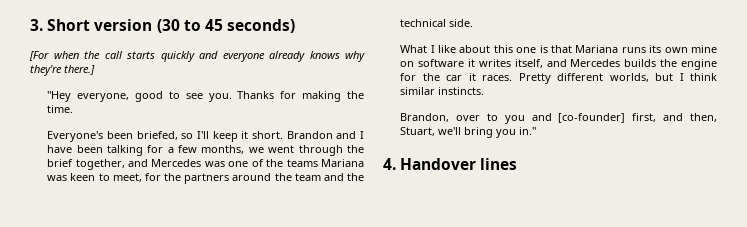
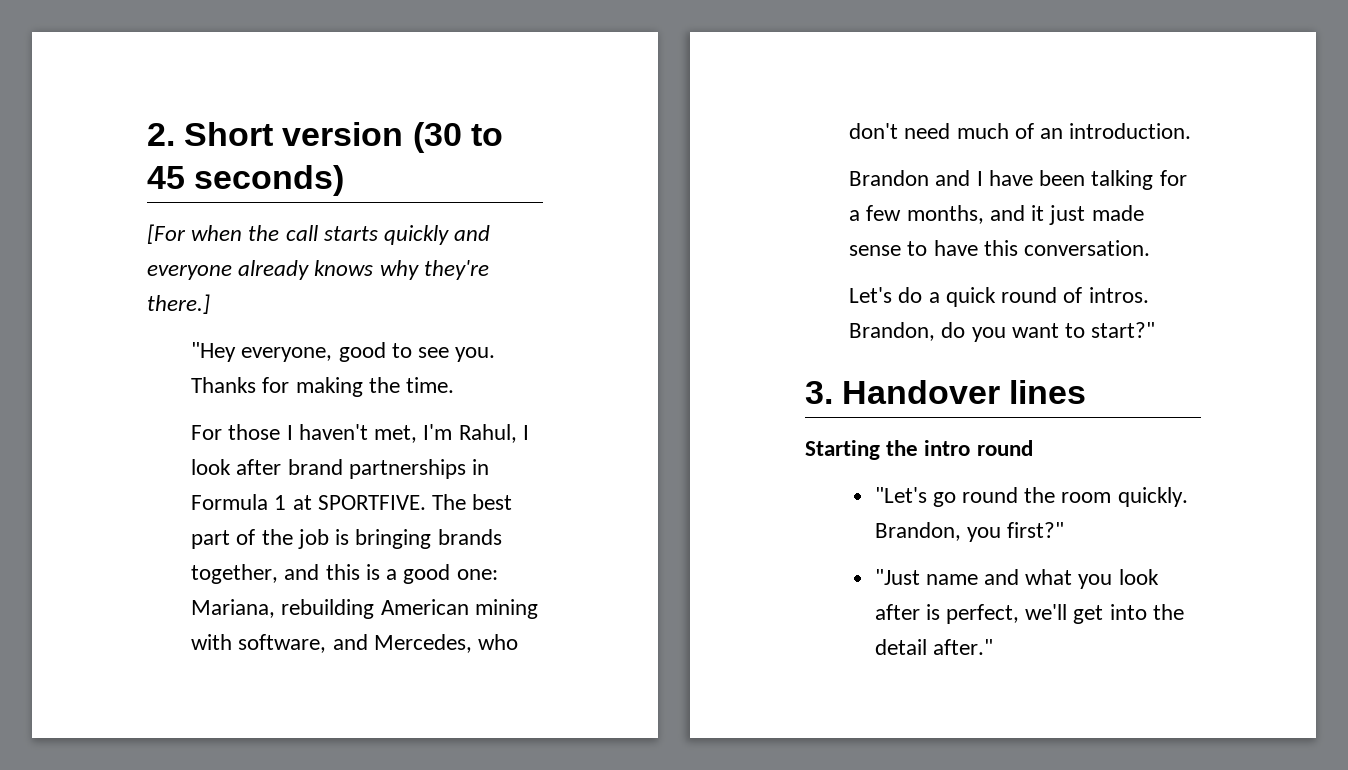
[30,19,43,31] 3. -> [147,123,175,146] 2.
[47,131,283,142] Everyone's been briefed, so I'll keep it short. -> [191,424,529,443] [191,459,490,479] [191,494,513,510] [191,529,502,549] [191,564,498,584] [191,599,538,619] [191,634,519,653] [849,123,1192,139] For those I haven't met, I'm Rahul, I look after brand partnerships in Formula 1 at SPORTFIVE. The best part of the job is bringing brands together, and this is a good one: Mariana, rebuilding American mining with software, and Mercedes, who don't need much of an introduction. //
[248,145,364,156] [47,159,364,170] [47,173,364,184] [400,19,474,27] [400,45,717,53] [400,59,717,70] [400,73,717,84] [400,87,485,95] [400,113,717,124] [400,127,537,138] [383,158,518,170] we went through the brief together, and Mercedes was one of the teams Mariana was keen to meet, for the partners around the team and the technical side. // What I like about this one is that Mariana runs its own mine on software it writes itself, and Mercedes builds the engine for the car it races. Pretty different worlds, but I think similar instincts. // Brandon, over to you and [co-founder] first, and then, Stuart, we'll bring you in." // 4. Handover lines -> [989,205,1144,225] [849,240,1151,256] [849,287,1149,307] [849,322,1156,342] [805,380,1087,404] [805,440,1033,460] [874,487,1188,507] [874,522,1064,542] [874,569,1159,589] [874,604,1184,624] [874,639,993,655] and it just made sense to have this conversation. // Let's do a quick round of intros. Brandon, do you want to start?" // 3. Handover lines // Starting the intro round // "Let's go round the room quickly. Brandon, you first?" // "Just name and what you look after is perfect, we'll get into the detail after."

